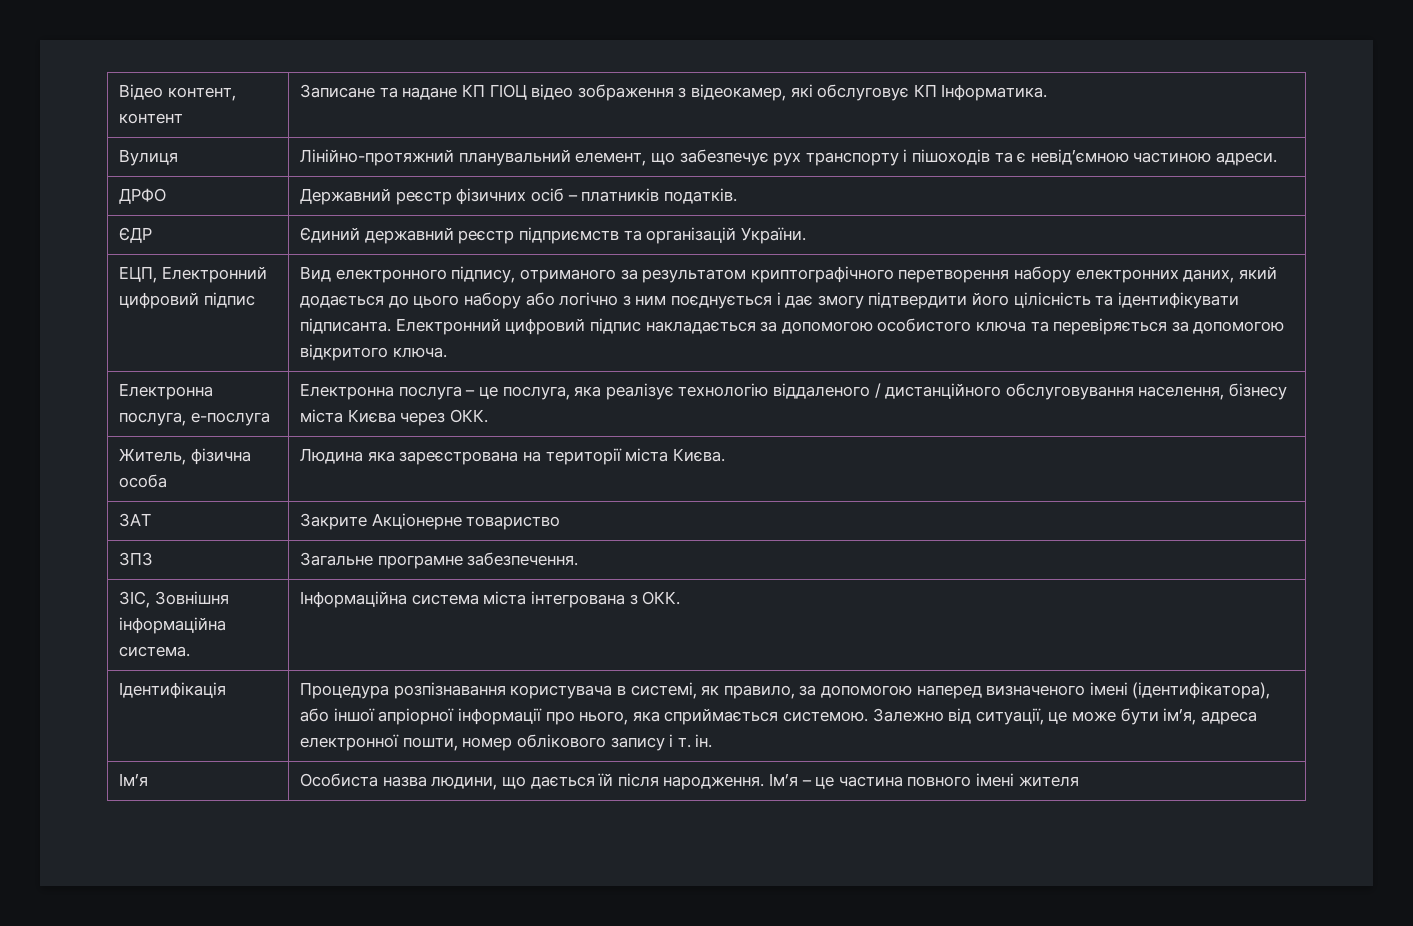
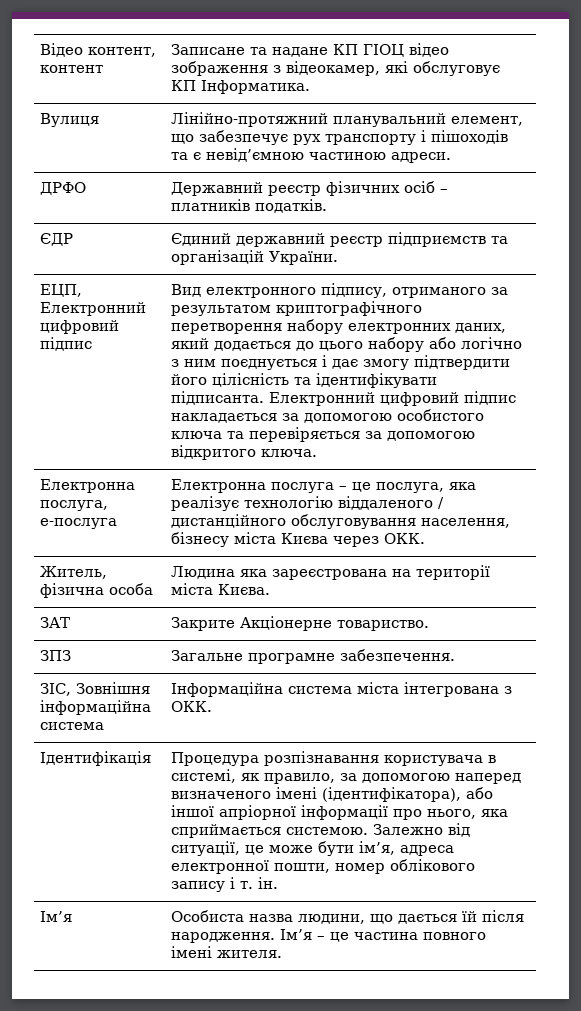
[466,516,561,530] товариство -> [337,620,430,631] товариство.
[119,646,191,657] система. -> [40,722,105,730] система
[1018,776,1079,787] жителя -> [217,950,283,958] жителя.

